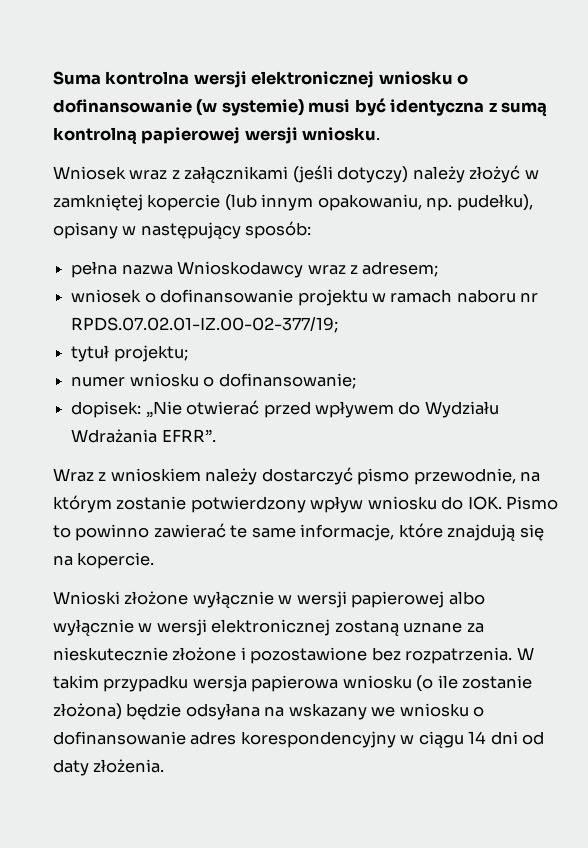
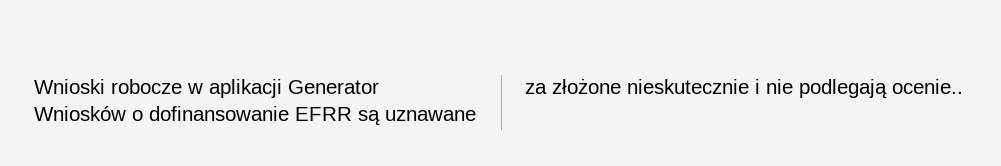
[53,71,469,88] [53,98,548,116] [53,127,381,144] [53,165,539,183] [53,194,533,211] [53,221,312,239] [71,261,439,278] [71,289,539,306] [71,317,339,333] [71,345,188,362] [71,373,356,389] [71,400,499,418] [71,429,216,443] [53,467,541,485] [53,495,559,513] [53,523,544,541] [53,552,155,569] [53,591,485,608] [53,619,484,636] [53,647,534,664] [53,675,533,692] [53,703,485,720] [53,731,545,748] [53,759,165,776] Suma kontrolna wersji elektronicznej wniosku o dofinansowanie (w systemie) musi być identyczna z sumą kontrolną papierowej wersji wniosku. // Wniosek wraz z załącznikami (jeśli dotyczy) należy złożyć w zamkniętej kopercie (lub innym opakowaniu, np. pudełku), opisany w następujący sposób: // pełna nazwa Wnioskodawcy wraz z adresem; // wniosek o dofinansowanie projektu w ramach naboru nr RPDS.07.02.01-IZ.00-02-377/19; // tytuł projektu; // numer wniosku o dofinansowanie; // dopisek: „Nie otwierać przed wpływem do Wydziału Wdrażania EFRR”. // Wraz z wnioskiem należy dostarczyć pismo przewodnie, na którym zostanie potwierdzony wpływ wniosku do IOK. Pismo to powinno zawierać te same informacje, które znajdują się na kopercie. // Wnioski złożone wyłącznie w wersji papierowej albo wyłącznie w wersji elektronicznej zostaną uznane za nieskutecznie złożone i pozostawione bez rozpatrzenia. W takim przypadku wersja papierowa wniosku (o ile zostanie złożona) będzie odsyłana na wskazany we wniosku o dofinansowanie adres korespondencyjny w ciągu 14 dni od daty złożenia. -> [34,79,379,98] [34,106,476,126] [525,78,963,99] Wnioski robocze w aplikacji Generator Wniosków o dofinansowanie EFRR są uznawane za złożone nieskutecznie i nie podlegają ocenie..

